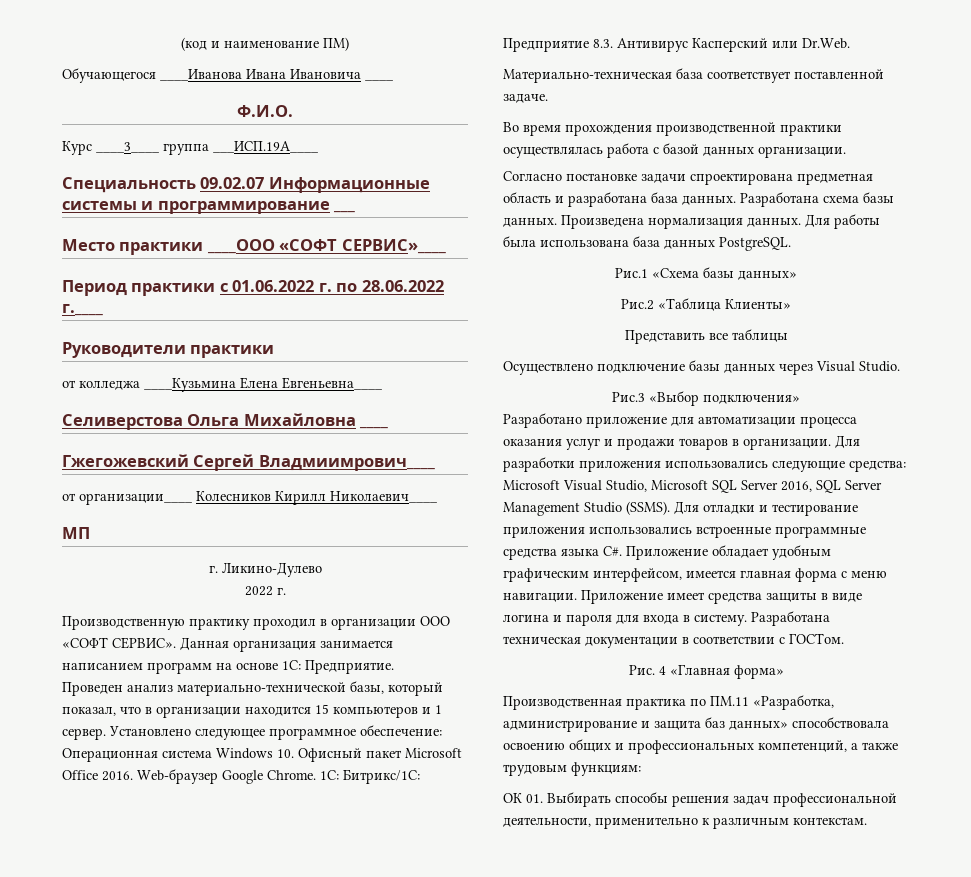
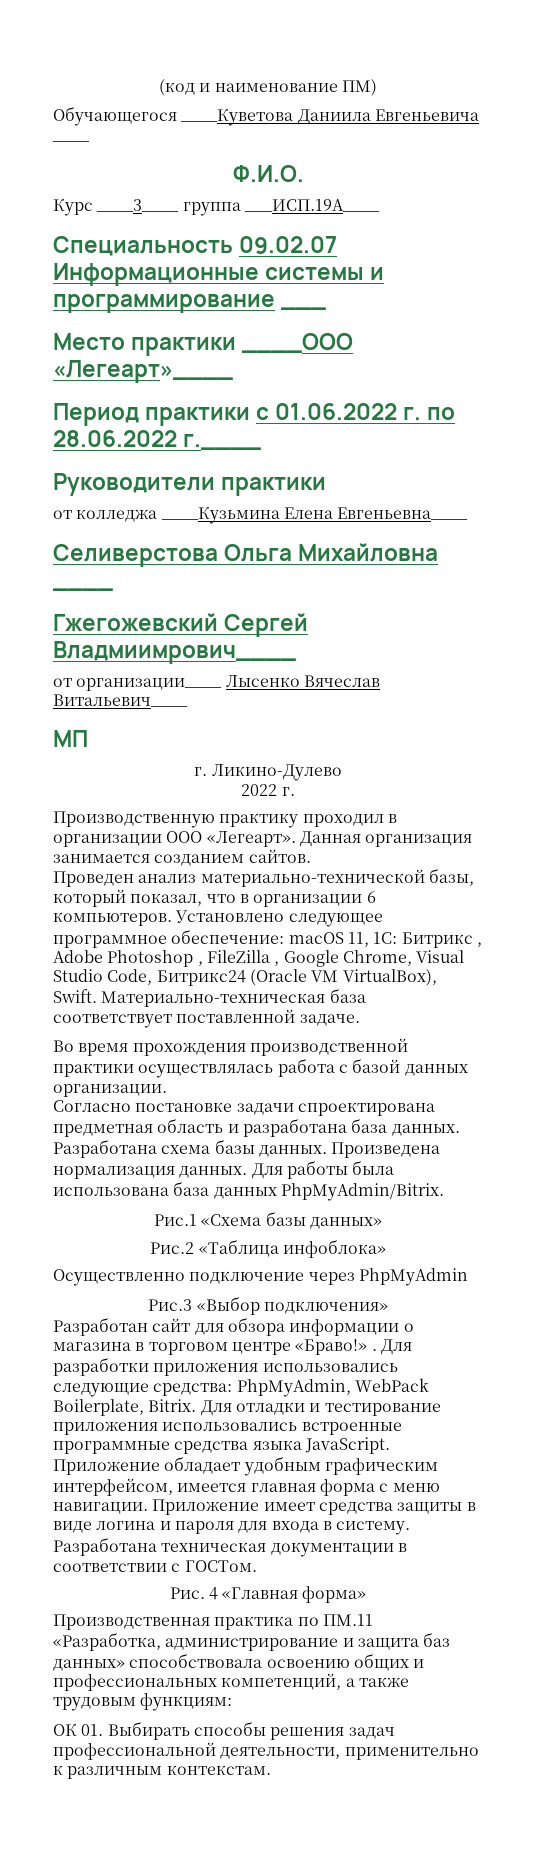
[160,69,361,81] ____Иванова Ивана Ивановича -> [180,109,479,126] ____Куветова Даниила Евгеньевича
[279,239,446,254] «СОФТ СЕРВИС»____ -> [53,360,233,383] «Легеарт»____
[196,491,438,505] Колесников Кирилл Николаевич____ -> [225,675,380,687] [53,694,188,707] Лысенко Вячеслав Витальевич____
[62,637,176,649] «СОФТ СЕРВИС». -> [206,831,296,847] «Легеарт».
[62,660,394,674] написанием программ на основе 1С: Предприятие. -> [154,849,311,866] созданием сайтов.
[245,704,442,718] [62,725,442,740] [62,748,462,762] [62,769,420,784] [503,38,850,52] находится 15 компьютеров и 1 сервер. Установлено следующее программное обеспечение: Операционная система Windows 10. Офисный пакет Microsoft Office 2016. Web-браузер Google Chrome. 1С: Битрикс/1С: Предприятие 8.3. Антивирус Касперский или Dr.Web. // -> [366,891,376,903] [53,910,383,927] [53,929,482,948] [53,950,465,967] [53,969,437,986] [53,989,97,1003] 6 компьютеров. Установлено следующее программное обеспечение: macOS 11, 1С: Битрикс , Adobe Photoshop , FileZilla , Google Chrome, Visual Studio Code, Битрикс24 (Oracle VM VirtualBox), Swift.
[719,237,791,251] PostgreSQL. -> [280,1183,444,1201] PhpMyAdmin/Bitrix.
[725,299,791,309] [624,329,788,344] [503,360,900,375] [612,391,800,406] [503,413,857,428] [503,438,831,450] Клиенты» // Представить все таблицы // Осуществлено подключение базы данных через Visual Studio. // Рис.3 «Выбор подключения» // Разработано приложение для автоматизации процесса оказания услуг и продажи товаров в организации. -> [282,1239,386,1258] [53,1268,468,1286] [148,1296,388,1315] [53,1317,414,1336] [53,1339,377,1355] инфоблока» // Осуществленно подключение через PhpMyAdmin // Рис.3 «Выбор подключения» // Разработан сайт для обзора информации о магазина в торговом центре «Браво!» .
[503,480,882,493] [503,501,670,516] Microsoft Visual Studio, Microsoft SQL Server 2016, SQL Server Management Studio (SSMS). -> [236,1378,429,1397] [53,1399,197,1416] PhpMyAdmin, WebPack Boilerplate, Bitrix.
[603,546,622,556] C#. -> [304,1437,390,1454] JavaScript.

